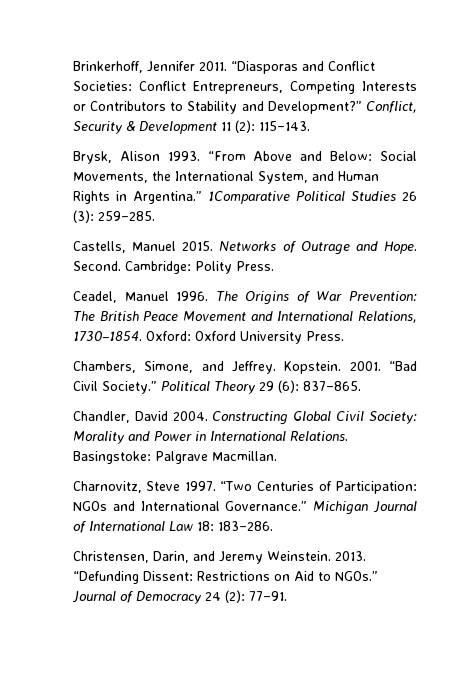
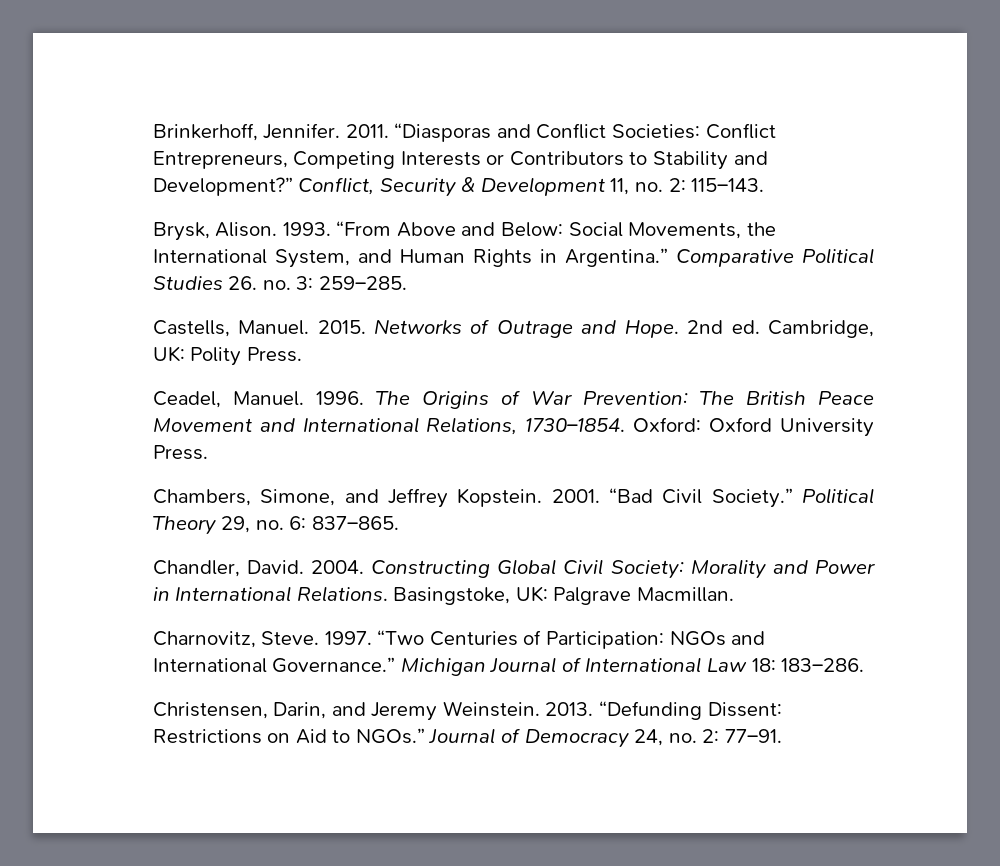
[146,61,195,72] Jennifer -> [263,123,341,139] Jennifer.
[220,120,255,133] 11 (2): -> [610,178,686,195] 11, no. 2:
[119,151,160,161] Alison -> [215,222,278,237] Alison.
[207,191,290,204] 1Comparative -> [675,249,794,267] Comparative
[402,191,417,201] [72,210,94,223] 26 (3): -> [228,276,314,290] 26. no. 3:
[132,241,177,251] Manuel -> [238,320,310,335] Manuel.
[72,261,191,274] Second. Cambridge: -> [687,320,874,338] [152,346,185,362] 2nd ed. Cambridge, UK:
[124,291,169,301] Manuel -> [232,391,304,406] Manuel.
[231,361,276,374] Jeffrey. -> [387,488,448,508] Jeffrey
[258,380,299,393] 29 (6): -> [221,516,307,533] 29, no. 6:
[134,411,168,421] David -> [246,560,304,574] David.
[72,451,151,464] Basingstoke: -> [393,586,548,605] Basingstoke, UK:
[146,481,181,491] Steve -> [261,631,320,645] Steve.
[204,590,245,603] 24 (2): -> [634,729,720,746] 24, no. 2:

